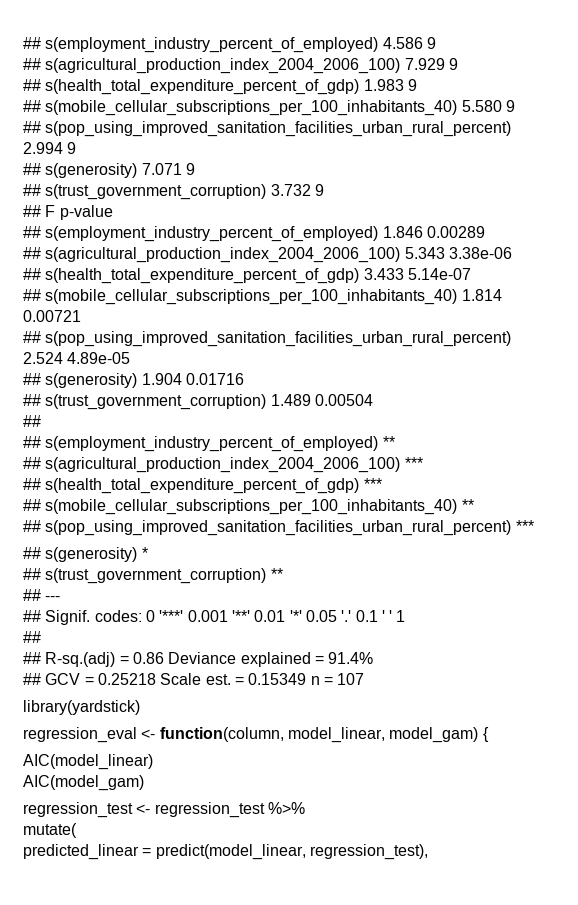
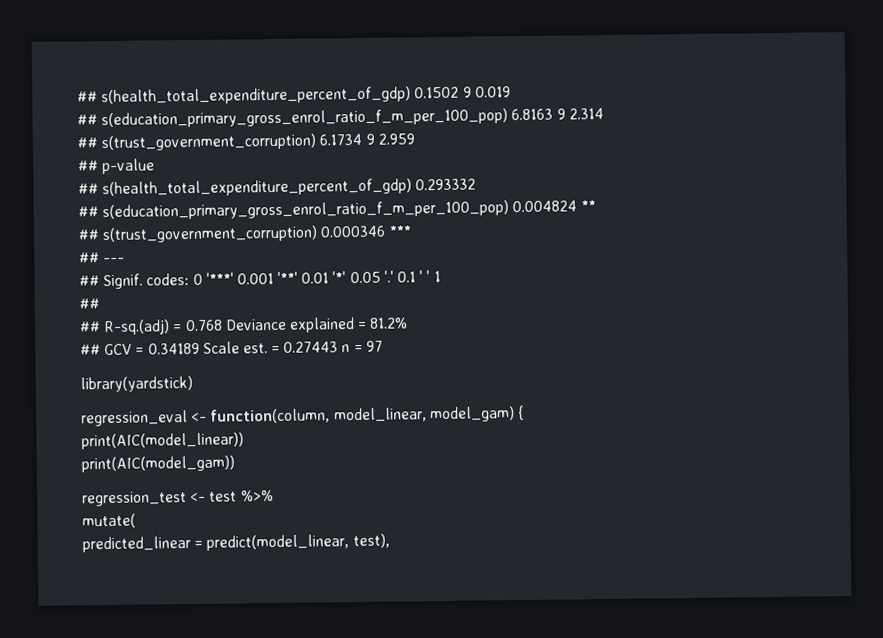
[23,37,436,53] [23,58,458,74] [23,79,417,95] [23,100,515,116] [23,121,512,137] [23,142,77,154] [23,163,195,178] [23,184,324,200] [23,205,113,220] [23,226,485,242] [23,247,512,263] [23,268,471,284] [23,289,502,305] [23,310,81,322] [23,331,512,347] [23,352,131,364] [23,373,244,388] [23,394,373,410] [23,415,41,427] [23,436,395,452] [23,457,423,473] [23,478,382,494] [23,499,474,515] [23,520,534,536] [23,547,148,562] [23,568,283,584] ## s(employment_industry_percent_of_employed) 4.586 9 // ## s(agricultural_production_index_2004_2006_100) 7.929 9 // ## s(health_total_expenditure_percent_of_gdp) 1.983 9 // ## s(mobile_cellular_subscriptions_per_100_inhabitants_40) 5.580 9 // ## s(pop_using_improved_sanitation_facilities_urban_rural_percent) 2.994 9 // ## s(generosity) 7.071 9 // ## s(trust_government_corruption) 3.732 9 // ## F p-value // ## s(employment_industry_percent_of_employed) 1.846 0.00289 // ## s(agricultural_production_index_2004_2006_100) 5.343 3.38e-06 // ## s(health_total_expenditure_percent_of_gdp) 3.433 5.14e-07 // ## s(mobile_cellular_subscriptions_per_100_inhabitants_40) 1.814 0.00721 // ## s(pop_using_improved_sanitation_facilities_urban_rural_percent) 2.524 4.89e-05 // ## s(generosity) 1.904 0.01716 // ## s(trust_government_corruption) 1.489 0.00504 // ## // ## s(employment_industry_percent_of_employed) ** // ## s(agricultural_production_index_2004_2006_100) *** // ## s(health_total_expenditure_percent_of_gdp) *** // ## s(mobile_cellular_subscriptions_per_100_inhabitants_40) ** // ## s(pop_using_improved_sanitation_facilities_urban_rural_percent) *** // ## s(generosity) * // ## s(trust_government_corruption) ** -> [77,86,511,106] [77,108,604,129] [77,133,415,152] [78,158,156,175] [78,178,477,198] [78,200,596,221] [78,225,412,244] ## s(health_total_expenditure_percent_of_gdp) 0.1502 9 0.019 // ## s(education_primary_gross_enrol_ratio_f_m_per_100_pop) 6.8163 9 2.314 // ## s(trust_government_corruption) 6.1734 9 2.959 // ## p-value // ## s(health_total_expenditure_percent_of_gdp) 0.293332 // ## s(education_primary_gross_enrol_ratio_f_m_per_100_pop) 0.004824 ** // ## s(trust_government_corruption) 0.000346 ***
[132,652,164,664] 0.86 -> [184,319,223,332] 0.768
[328,652,374,664] 91.4% -> [369,317,409,329] 81.2%
[97,673,156,685] 0.25218 -> [147,342,200,355] 0.34189
[248,673,307,685] 0.15349 -> [283,341,339,353] 0.27443
[337,673,365,685] 107 -> [365,340,383,352] 97
[23,754,153,770] [23,775,144,791] AIC(model_linear) // AIC(model_gam) -> [81,432,244,450] [81,455,235,473] print(AIC(model_linear)) // print(AIC(model_gam))
[154,802,265,818] regression_test -> [209,491,238,502] test
[309,844,428,860] regression_test), -> [352,533,390,549] test),

